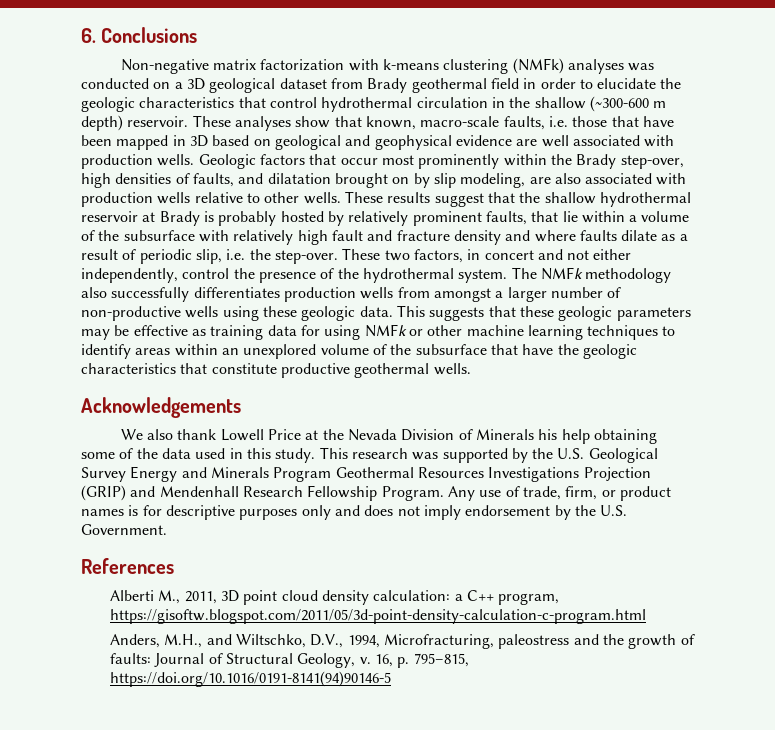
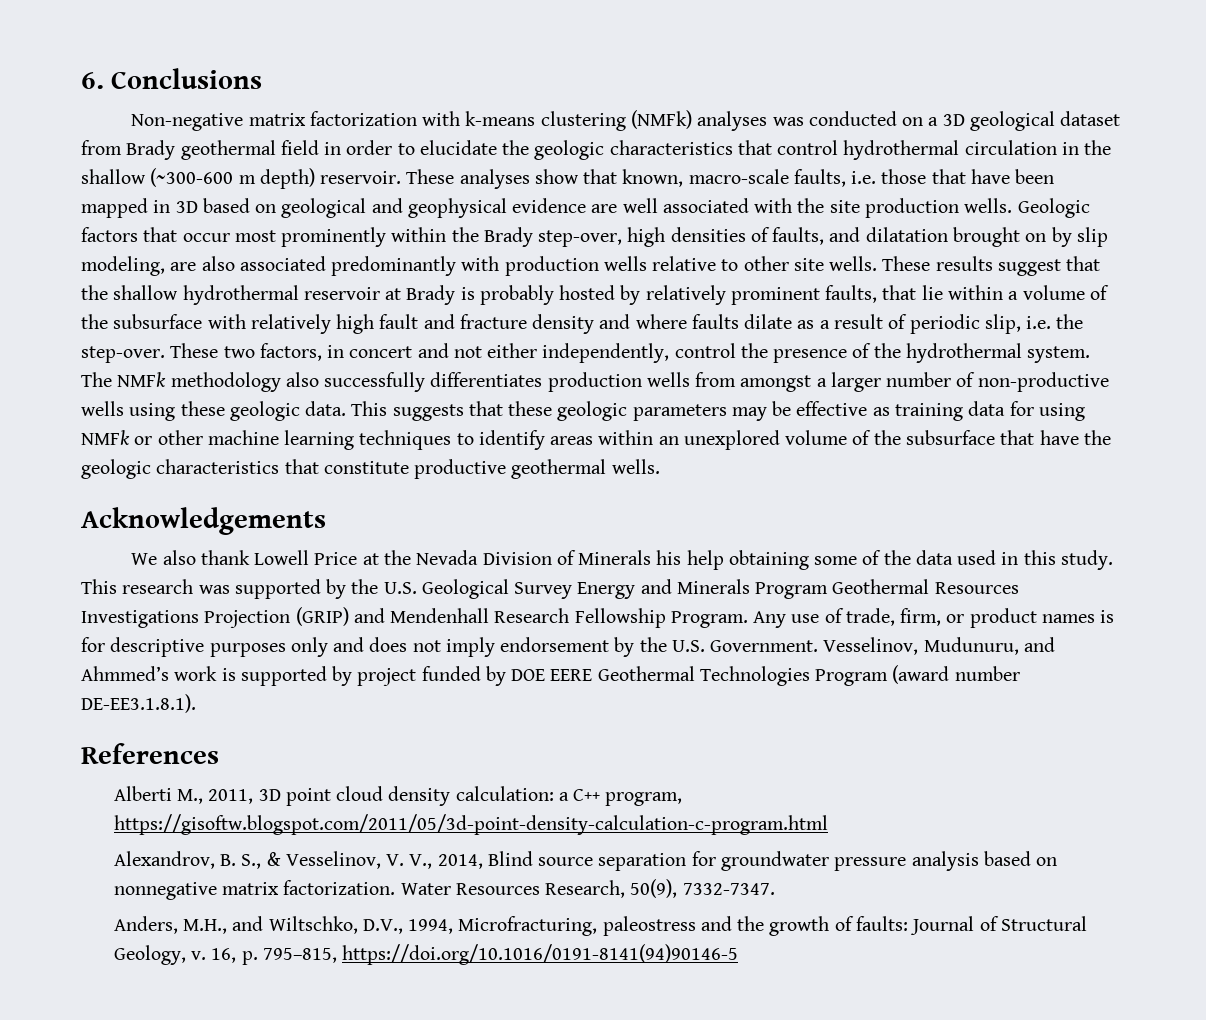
(675, 141) none -> [797,198,860,213] the site
(653, 178) none -> [331,256,457,276] predominantly
(300, 197) none -> [793,258,824,271] site
(167, 529) none -> [823,637,1055,655] [81,665,1020,686] [81,694,196,713] Vesselinov, Mudunuru, and Ahmmed’s work is supported by project funded by DOE EERE Geothermal Technologies Program (award number DE-EE3.1.8.1).
(647, 616) none -> [113,851,1058,871] [113,879,775,900] // Alexandrov, B. S., & Vesselinov, V. V., 2014, Blind source separation for groundwater pressure analysis based on nonnegative matrix factorization. Water Resources Research, 50(9), 7332-7347.

